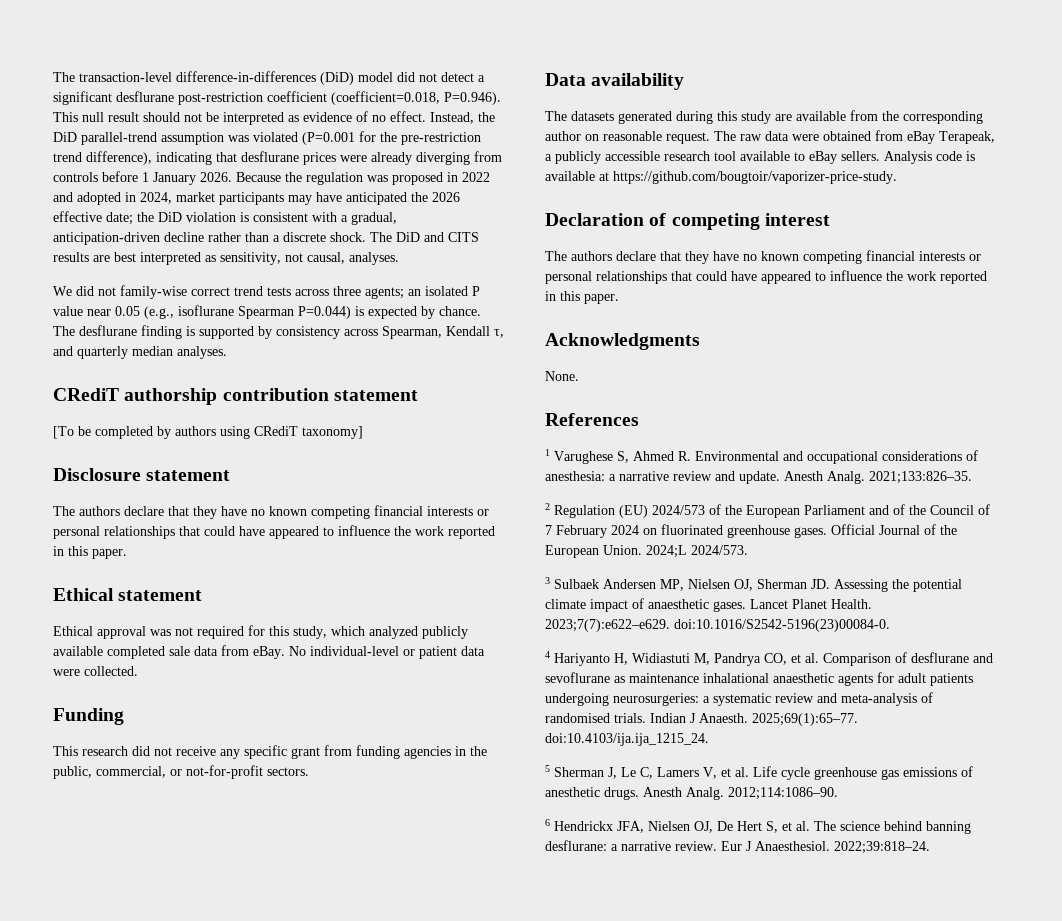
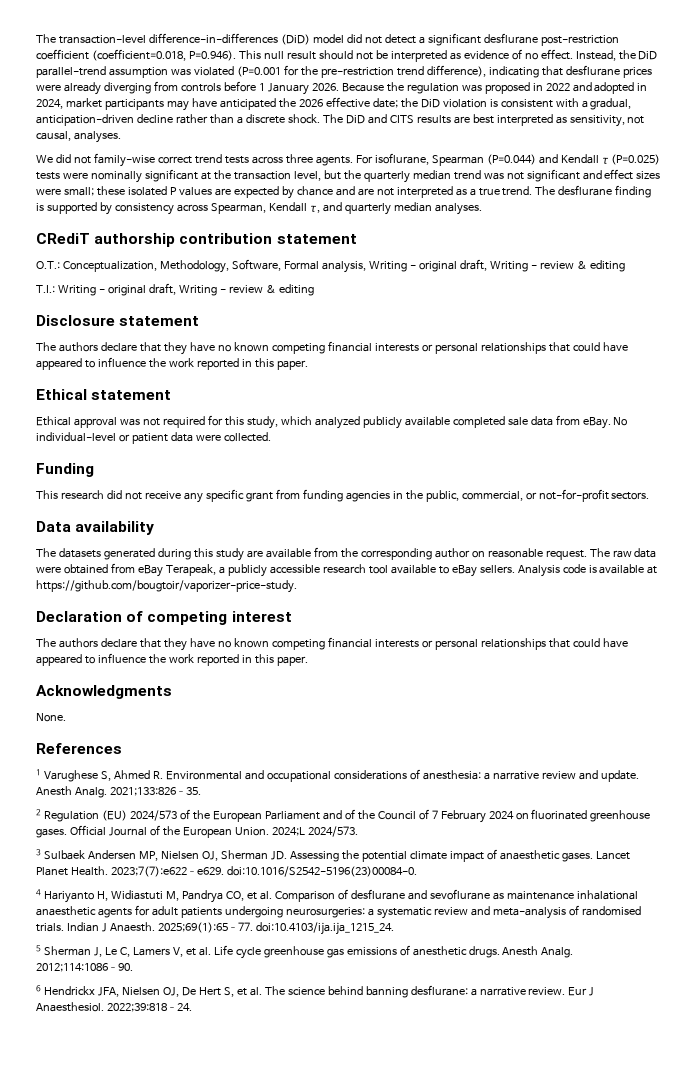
[365,286,480,299] [53,305,481,319] agents; an isolated P value near 0.05 (e.g., isoflurane Spearman P=0.044) is expected by chance. -> [315,153,661,166] [36,169,661,183] [36,186,533,199] agents. For isoflurane, Spearman (P=0.044) and Kendall τ (P=0.025) tests were nominally significant at the transaction level, but the quarterly median trend was not significant and effect sizes were small; these isolated P values are expected by chance and are not interpreted as a true trend.
[53,426,363,439] [To be completed by authors using CRediT taxonomy] -> [36,259,625,273] [36,283,314,296] O.T.: Conceptualization, Methodology, Software, Formal analysis, Writing - original draft, Writing - review & editing // T.I.: Writing - original draft, Writing - review & editing

